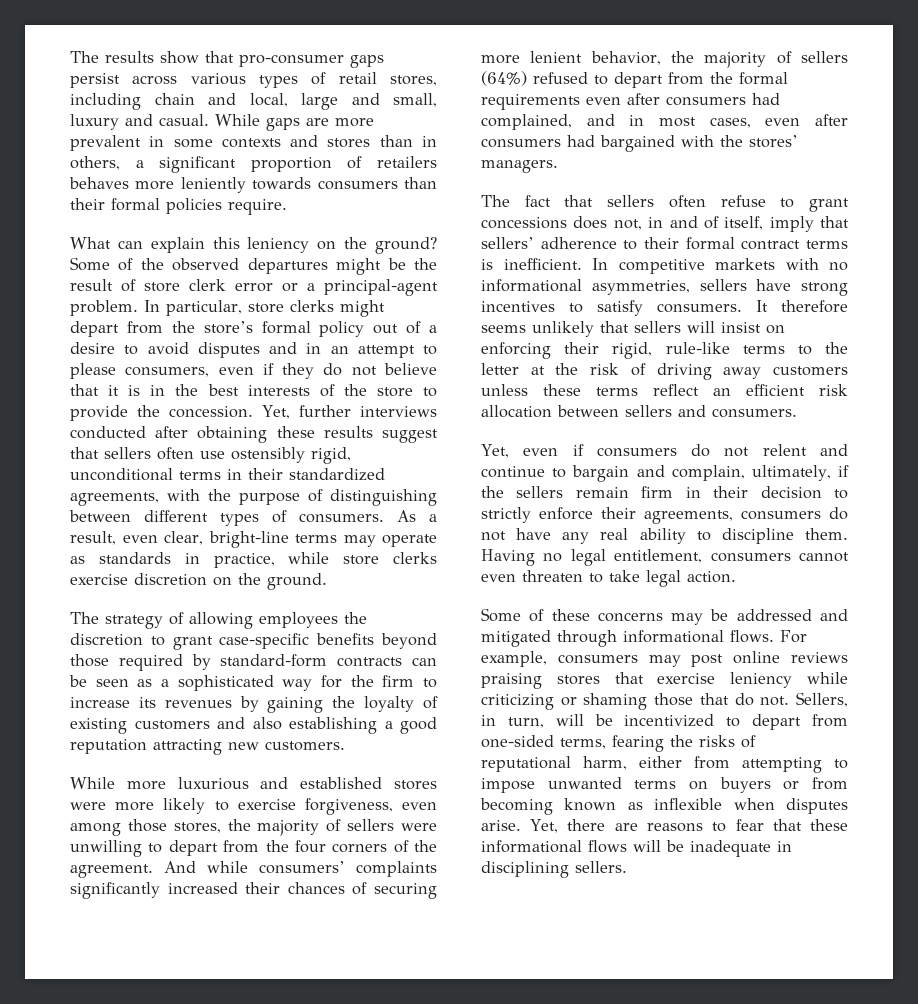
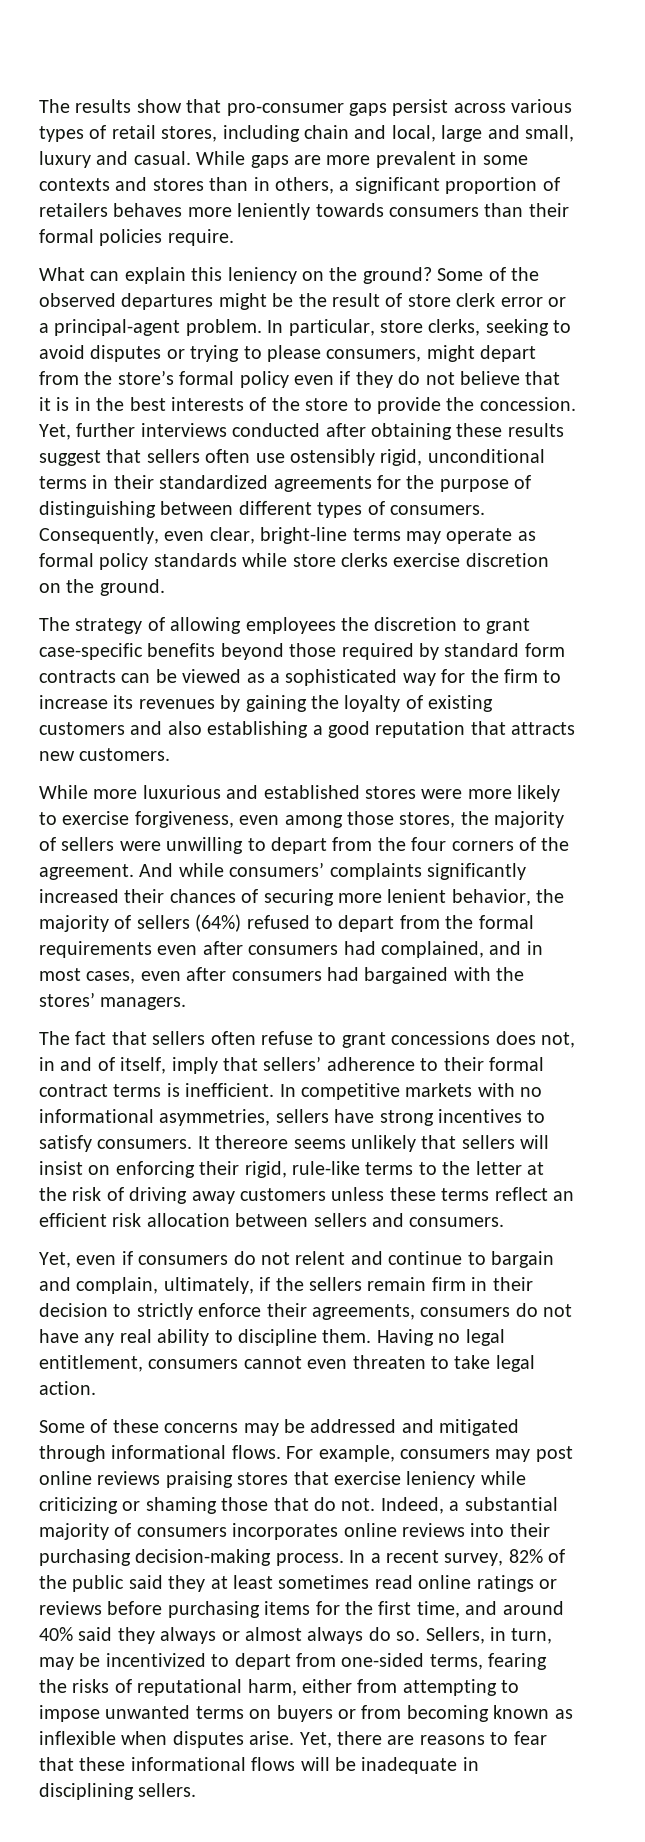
[290,300,334,312] clerks -> [428,319,572,336] [39,345,422,362] clerks, seeking to avoid disputes or trying to please consumers,
[373,321,437,334] [70,342,437,358] [70,363,210,379] out of a desire to avoid disputes and in an attempt to please consumers, -> (289, 379) none
[70,489,200,506] agreements, with -> [273,475,401,492] agreements for
[397,510,437,522] [70,531,116,545] As a result, -> [39,527,159,544] Consequently,
[98,552,275,568] standards in practice, -> [39,553,237,570] formal policy standards
[220,654,328,667] standard-form -> [444,643,565,657] standard form
[95,679,129,687] seen -> [182,669,242,683] viewed
[153,739,222,755] attracting -> [470,721,576,735] that attracts
[781,300,848,313] therefore -> [215,1135,289,1149] thereore
(790, 701) none -> [380,1497,558,1514] [39,1523,550,1540] [39,1549,566,1566] [39,1575,557,1592] [39,1601,564,1618] [39,1627,421,1644] Indeed, a substantial majority of consumers incorporates online reviews into their purchasing decision-making process. In a recent survey, 82% of the public said they at least sometimes read online ratings or reviews before purchasing items for the first time, and around 40% said they always or almost always do so.
[555,714,584,726] will -> [39,1657,74,1670] may

